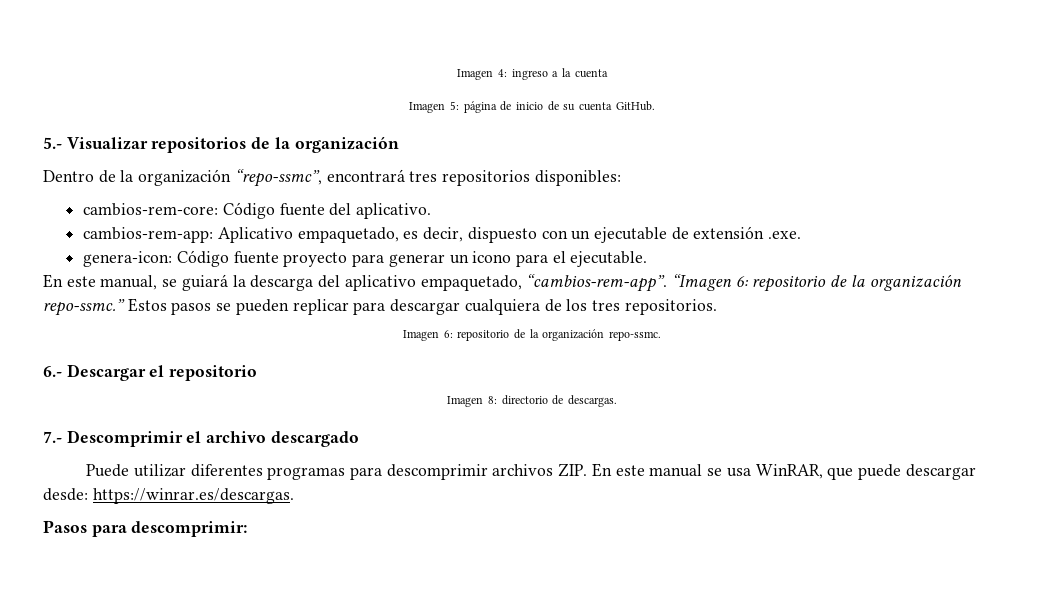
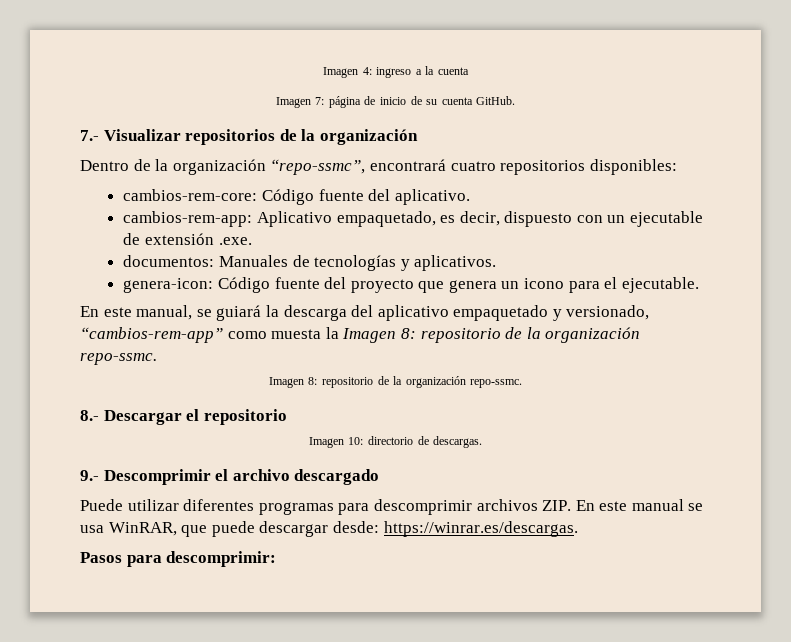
[449,101,459,110] 5: -> [315,97,325,105] 7:
[43,137,62,149] 5.- -> [80,130,99,141] 7.-
[409,171,438,182] tres -> [450,161,496,171] cuatro
(802, 235) none -> [123,255,497,271] // documentos: Manuales de tecnologías y aplicativos.
[283,252,445,267] proyecto para generar -> [324,277,497,293] del proyecto que genera
[420,274,962,292] [43,298,717,316] [402,329,662,341] [43,366,62,377] empaquetado, “cambios-rem-app”. “Imagen 6: repositorio de la organización repo-ssmc.” Estos pasos se pueden replicar para descargar cualquiera de los tres repositorios. // Imagen 6: repositorio de la organización repo-ssmc. // 6.- -> [453,305,650,321] [80,327,641,343] [80,353,157,365] [268,376,523,388] [80,410,99,421] empaquetado y versionado, “cambios-rem-app” como muesta la Imagen 8: repositorio de la organización repo-ssmc. // Imagen 8: repositorio de la organización repo-ssmc. // 8.-
[487,396,497,404] 8: -> [348,437,364,445] 10:
[43,431,62,443] 7.- -> [80,470,99,481] 9.-

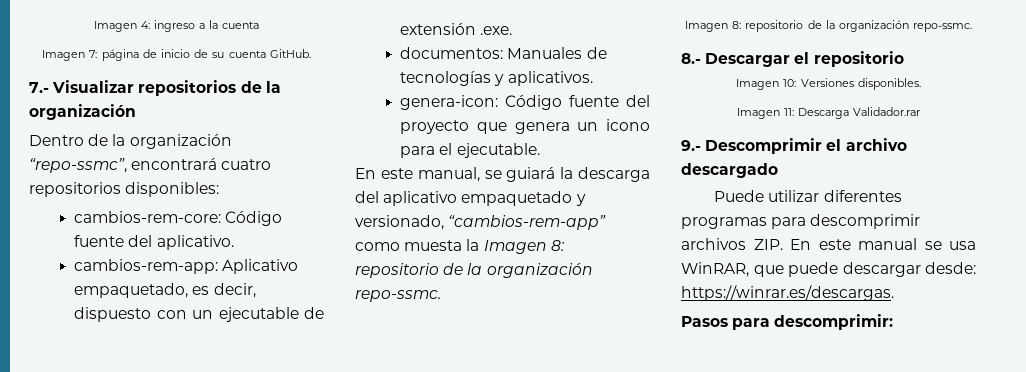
[367,436,483,448] directorio de descargas. -> [800,78,921,90] [736,107,921,119] Versiones disponibles. // Imagen 11: Descarga Validador.rar

